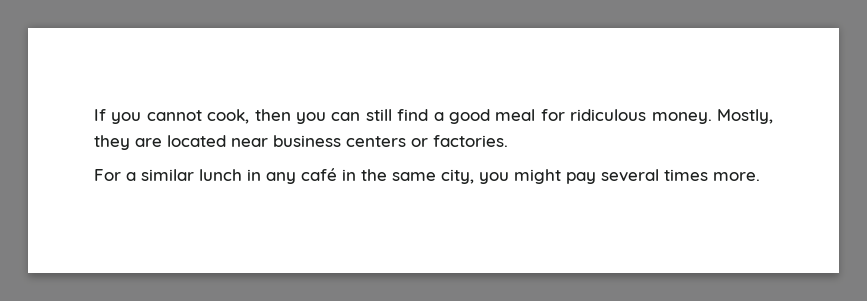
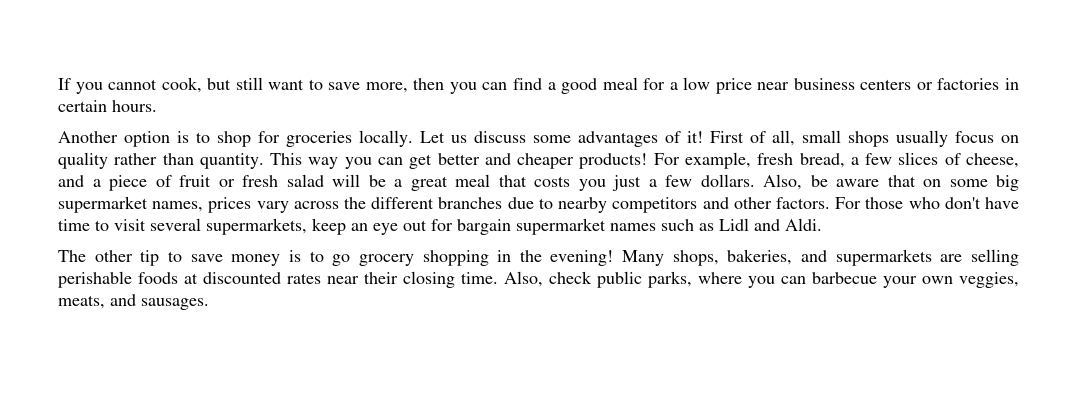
(250, 116) none -> [207,77,408,93] but still want to save more,
[365,109,392,121] still -> (508, 86) none
[570,109,773,124] [94,135,508,150] [94,168,760,184] ridiculous money. Mostly, they are located near business centers or factories. // For a similar lunch in any café in the same city, you might pay several times more. -> [669,77,1020,94] [58,100,157,112] [58,130,1019,147] [58,152,1020,169] [58,174,1019,191] [58,196,1020,213] [58,218,822,235] [58,249,1019,266] [58,271,1019,288] [58,294,209,310] a low price near business centers or factories in certain hours. // Another option is to shop for groceries locally. Let us discuss some advantages of it! First of all, small shops usually focus on quality rather than quantity. This way you can get better and cheaper products! For example, fresh bread, a few slices of cheese, and a piece of fruit or fresh salad will be a great meal that costs you just a few dollars. Also, be aware that on some big supermarket names, prices vary across the different branches due to nearby competitors and other factors. For those who don't have time to visit several supermarkets, keep an eye out for bargain supermarket names such as Lidl and Aldi. // The other tip to save money is to go grocery shopping in the evening! Many shops, bakeries, and supermarkets are selling perishable foods at discounted rates near their closing time. Also, check public parks, where you can barbecue your own veggies, meats, and sausages.

